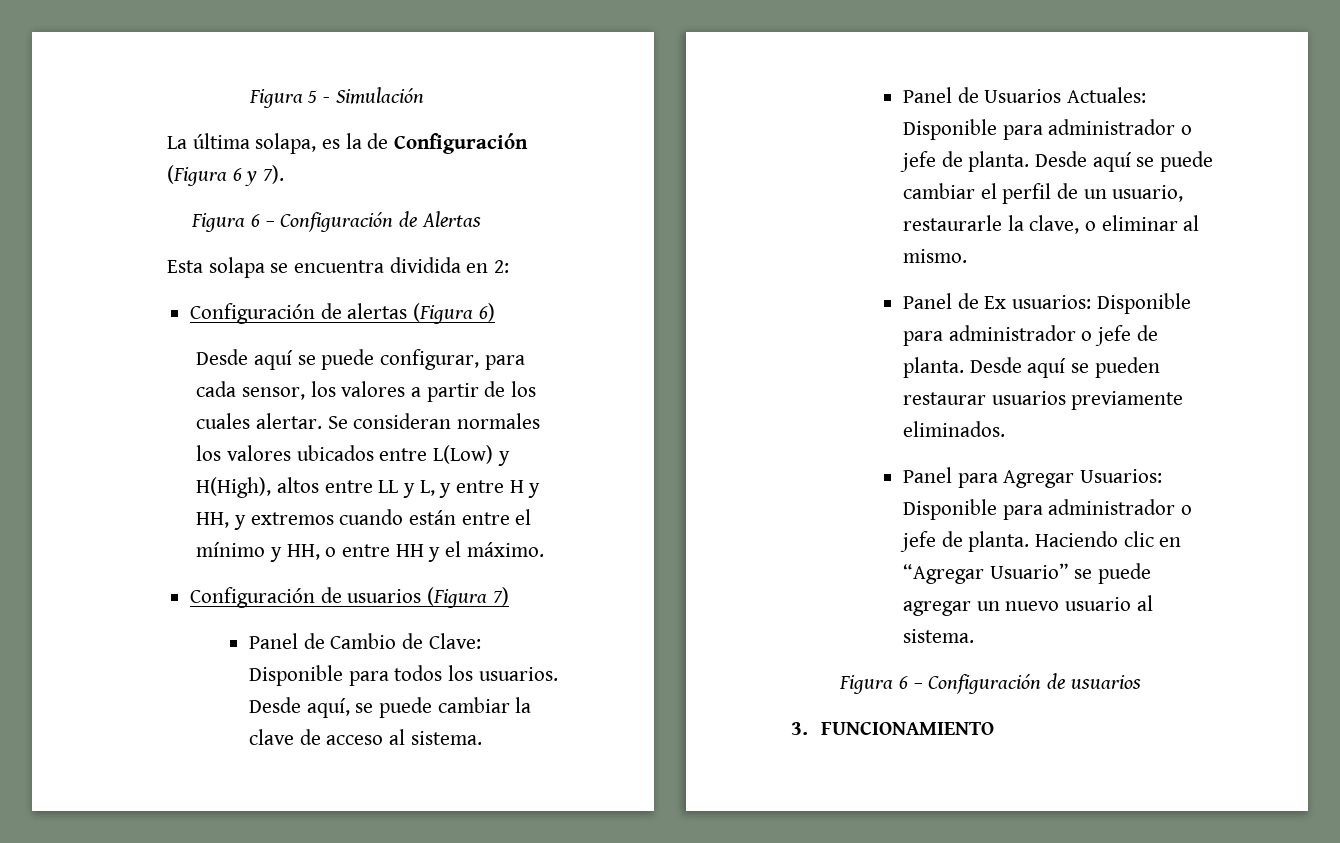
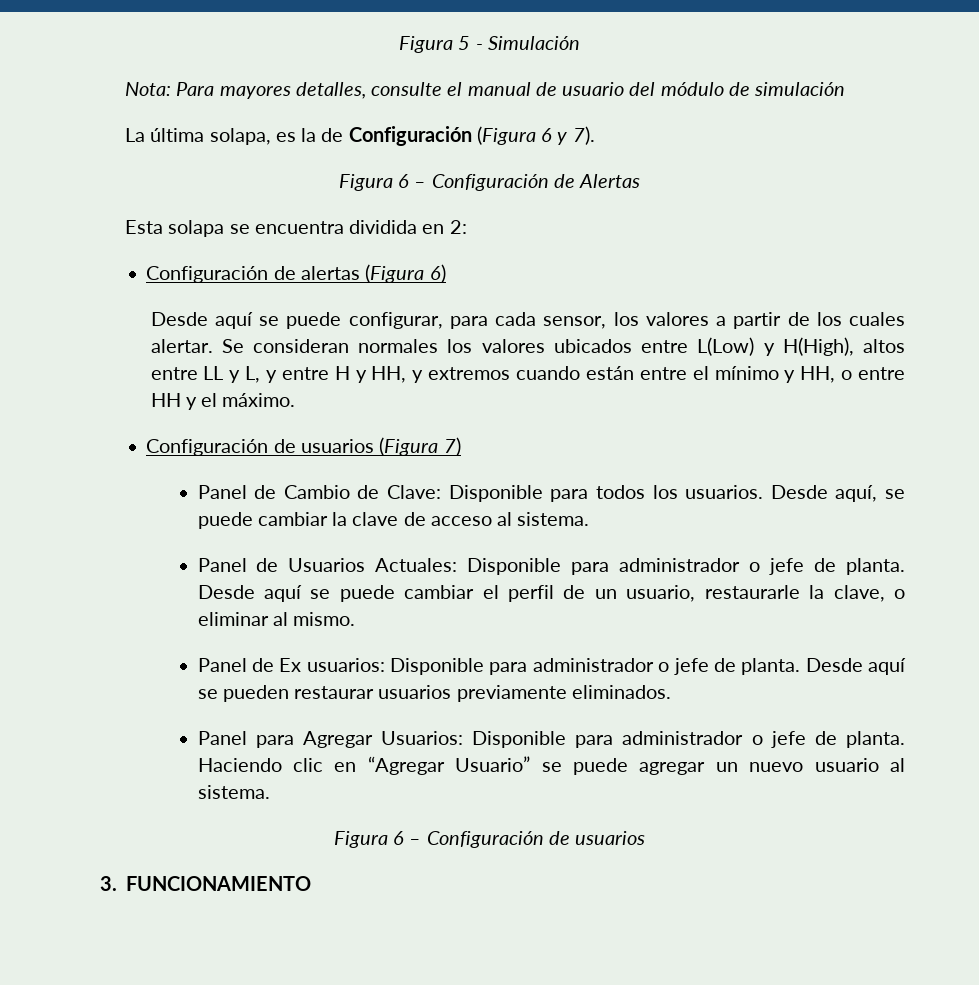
(424, 95) none -> [125,82,846,99] // Nota: Para mayores detalles, consulte el manual de usuario del módulo de simulación

